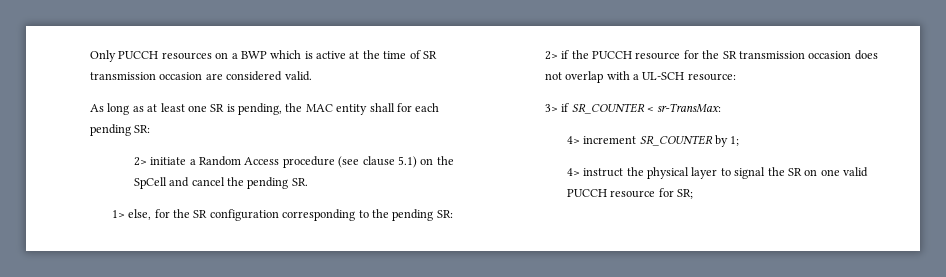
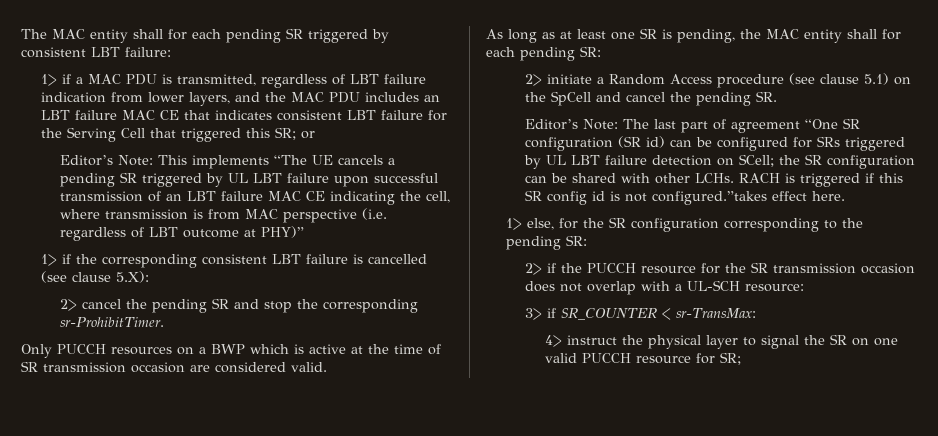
(90, 56) none -> [21,28,389,43] [21,47,171,58] [40,74,426,88] [40,92,440,106] [40,110,447,121] [40,127,315,142] [60,155,396,169] [60,172,439,187] [60,191,451,205] [60,208,388,223] [60,226,305,241] [40,254,427,268] [40,271,149,283] [60,298,419,313] [60,317,165,327] The MAC entity shall for each pending SR triggered by consistent LBT failure: // 1> if a MAC PDU is transmitted, regardless of LBT failure indication from lower layers, and the MAC PDU includes an LBT failure MAC CE that indicates consistent LBT failure for the Serving Cell that triggered this SR; or // Editor’s Note: This implements “The UE cancels a pending SR triggered by UL LBT failure upon successful transmission of an LBT failure MAC CE indicating the cell, where transmission is from MAC perspective (i.e. regardless of LBT outcome at PHY)” // 1> if the corresponding consistent LBT failure is cancelled (see clause 5.X): // 2> cancel the pending SR and stop the corresponding sr-ProhibitTimer. //
(308, 182) none -> [525,118,861,133] [525,136,906,151] [524,154,916,169] [525,173,904,187] [525,190,846,205] // Editor’s Note: The last part of agreement “One SR configuration (SR id) can be configured for SRs triggered by UL LBT failure detection on SCell; the SR configuration can be shared with other LCHs. RACH is triggered if this SR config id is not configured.”takes effect here.
[566,135,740,147] // 4> increment SR_COUNTER by 1; -> (757, 313) none

